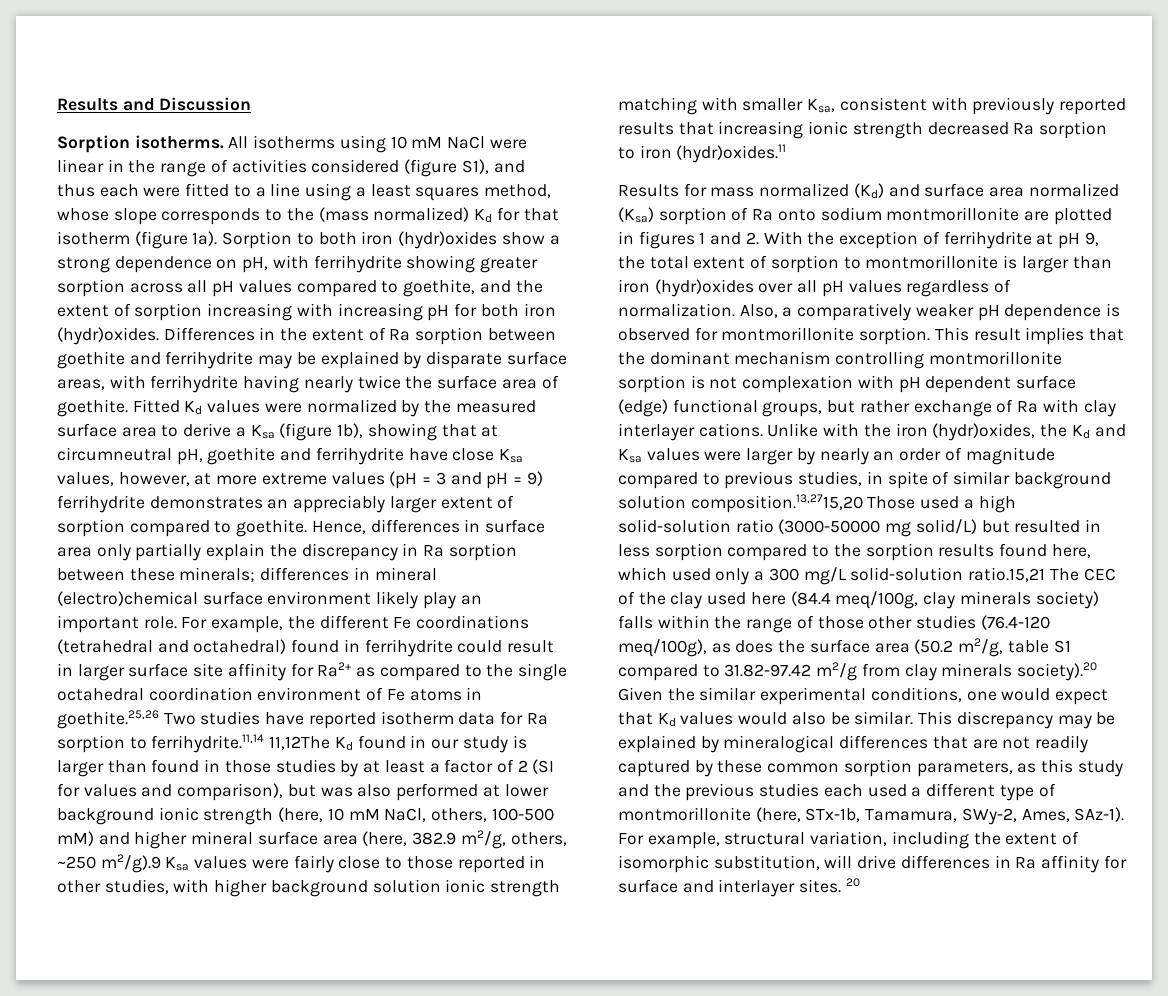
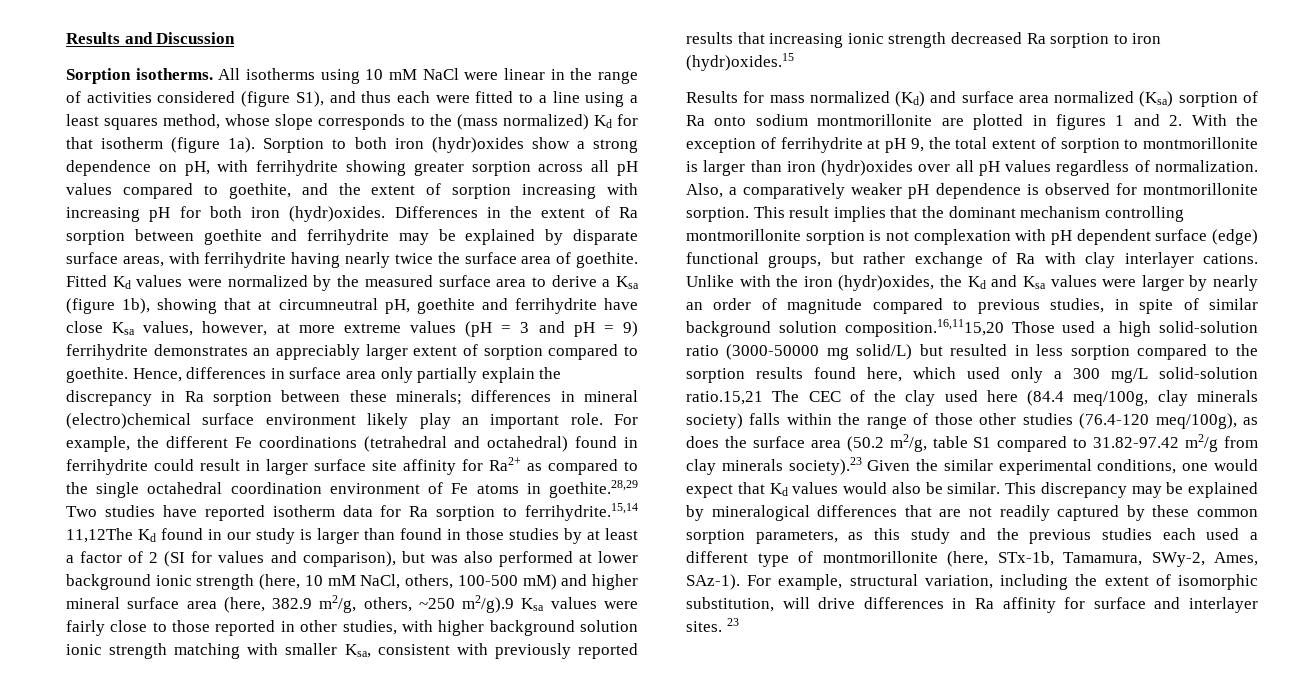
[57,710,159,729] goethite.25,26 -> [549,480,638,498] goethite.28,29
[151,734,265,753] ferrihydrite.11,14 -> [524,503,638,521] ferrihydrite.15,14
[676,144,787,163] (hydr)oxides.11 -> [686,53,794,71] (hydr)oxides.15
[690,494,863,513] composition.13,2715,20 -> [844,319,1004,337] composition.16,1115,20
[1017,662,1098,681] society).20 -> [788,457,862,475] society).23
[845,878,860,887] 20 -> [726,618,739,626] 23

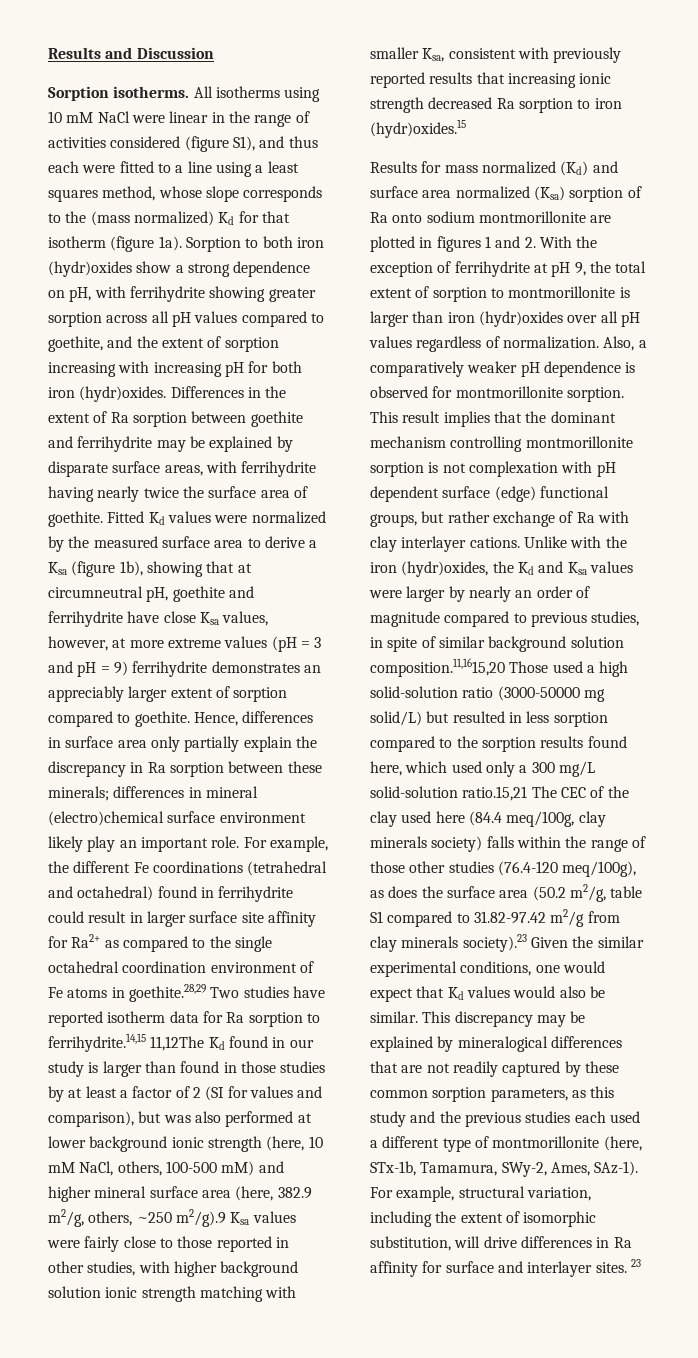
[524,503,638,521] ferrihydrite.15,14 -> [48,1033,146,1052] ferrihydrite.14,15
[844,319,1004,337] composition.16,1115,20 -> [370,658,505,677] composition.11,1615,20

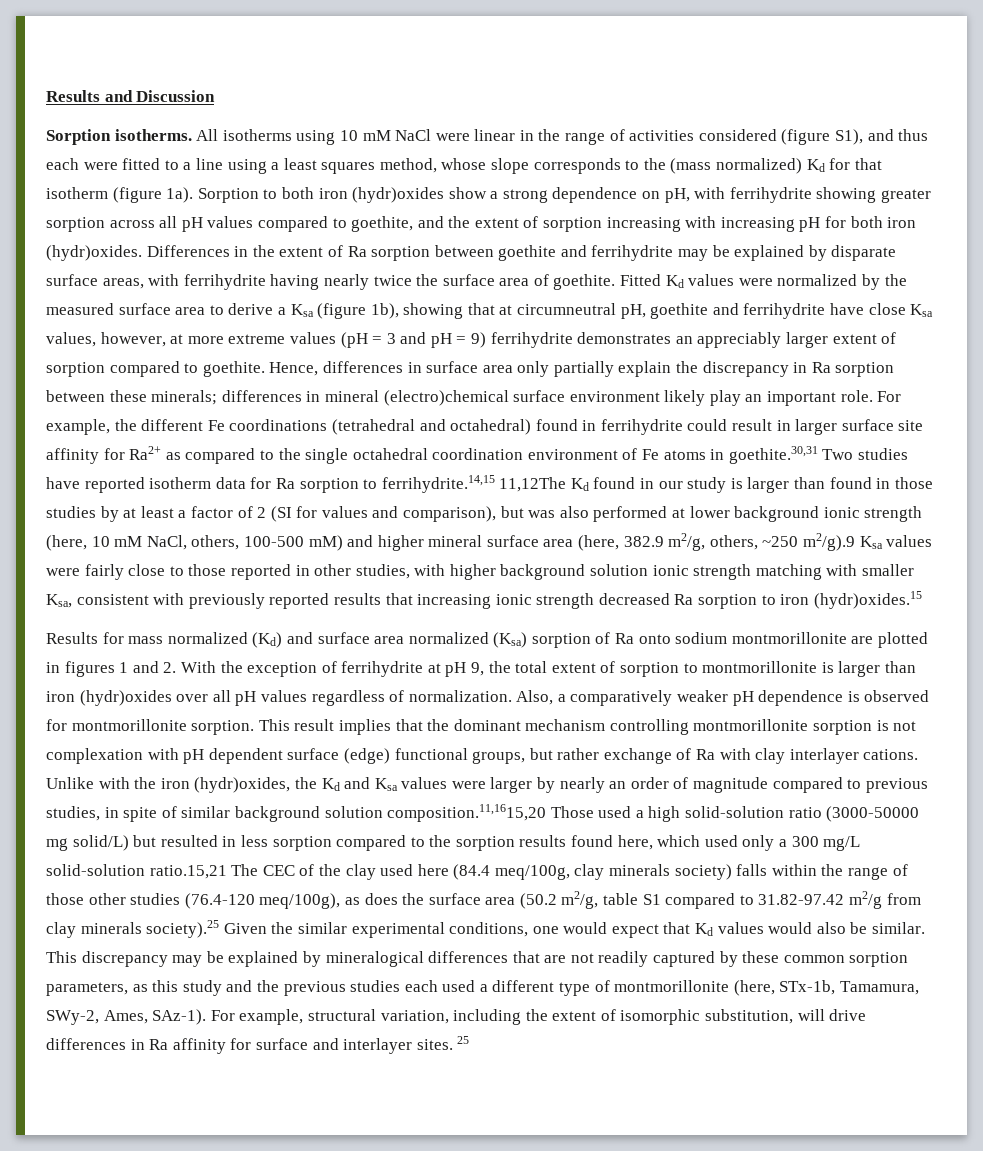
[128,984,206,1002] goethite.28,29 -> [728,446,818,464] goethite.30,31
[462,934,527,952] society).23 -> [146,920,220,938] society).25
[630,1259,641,1267] 23 -> [457,1036,470,1044] 25

